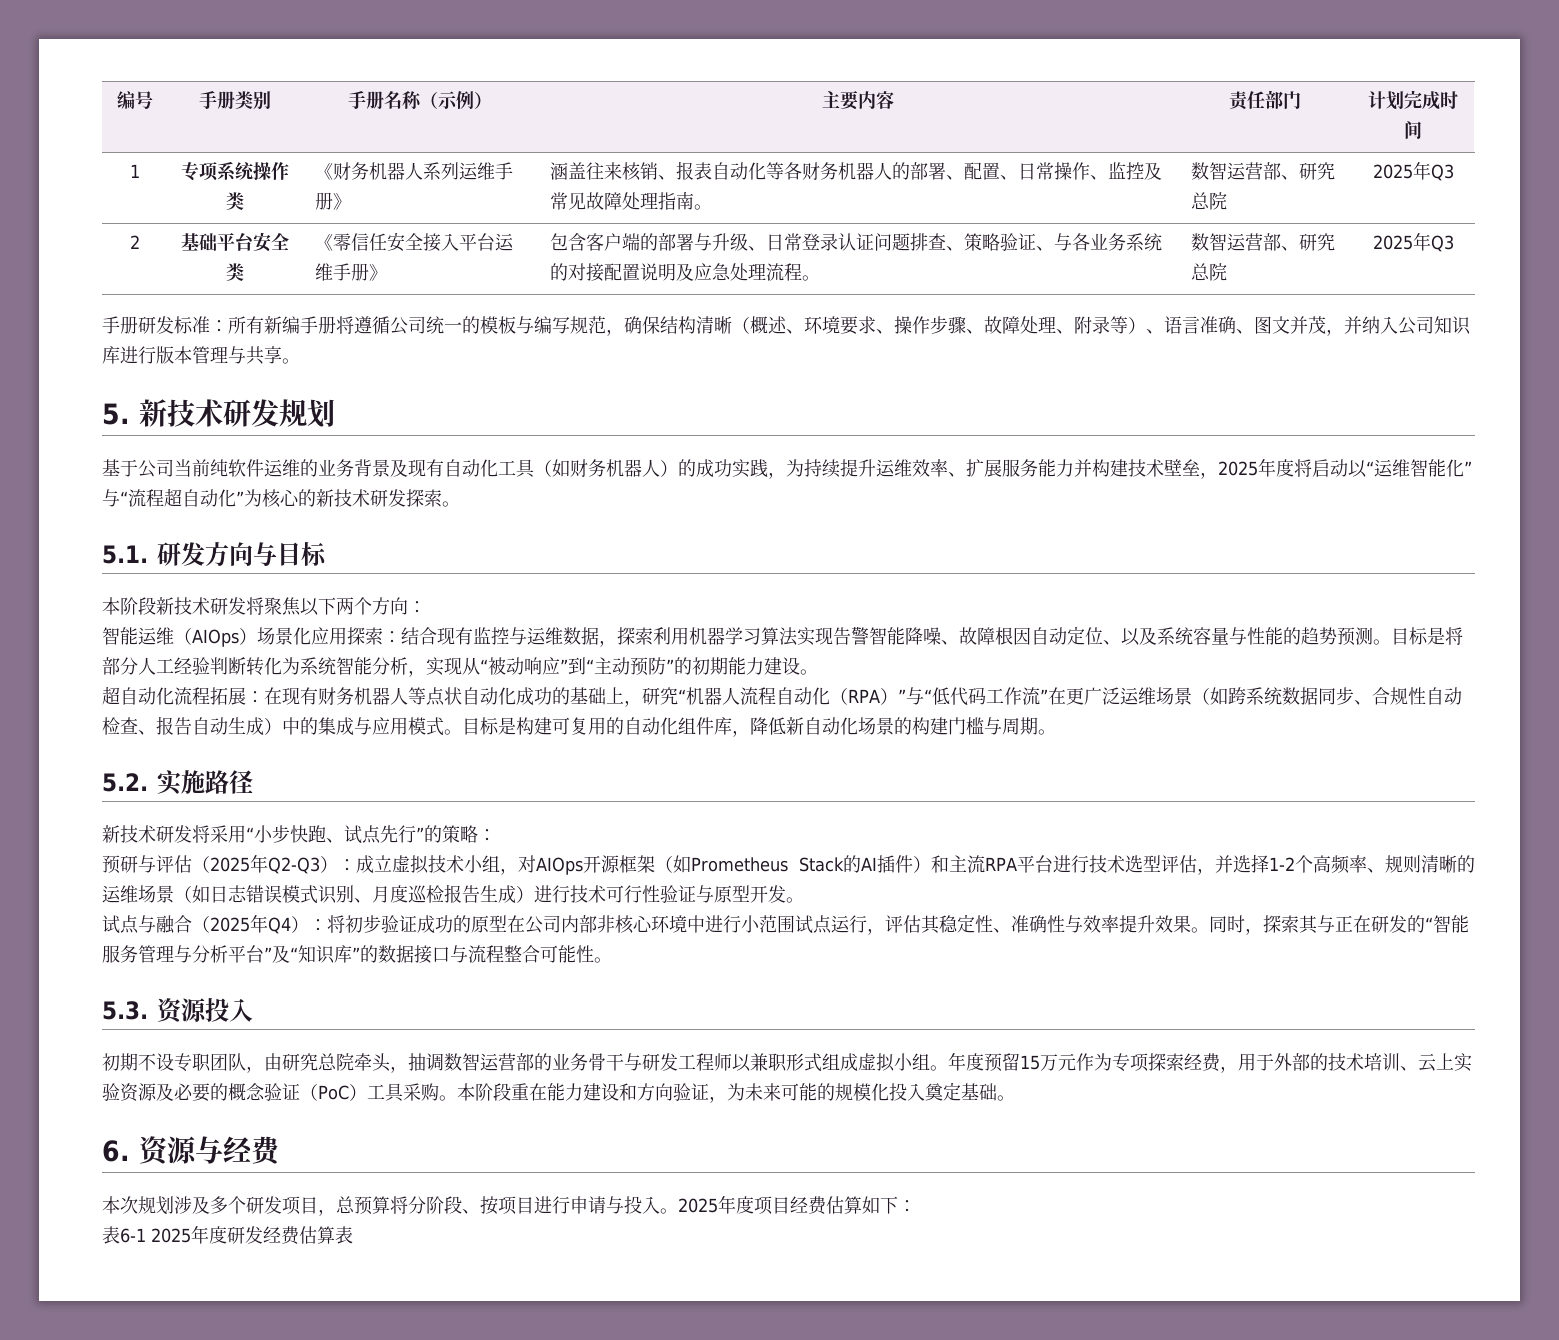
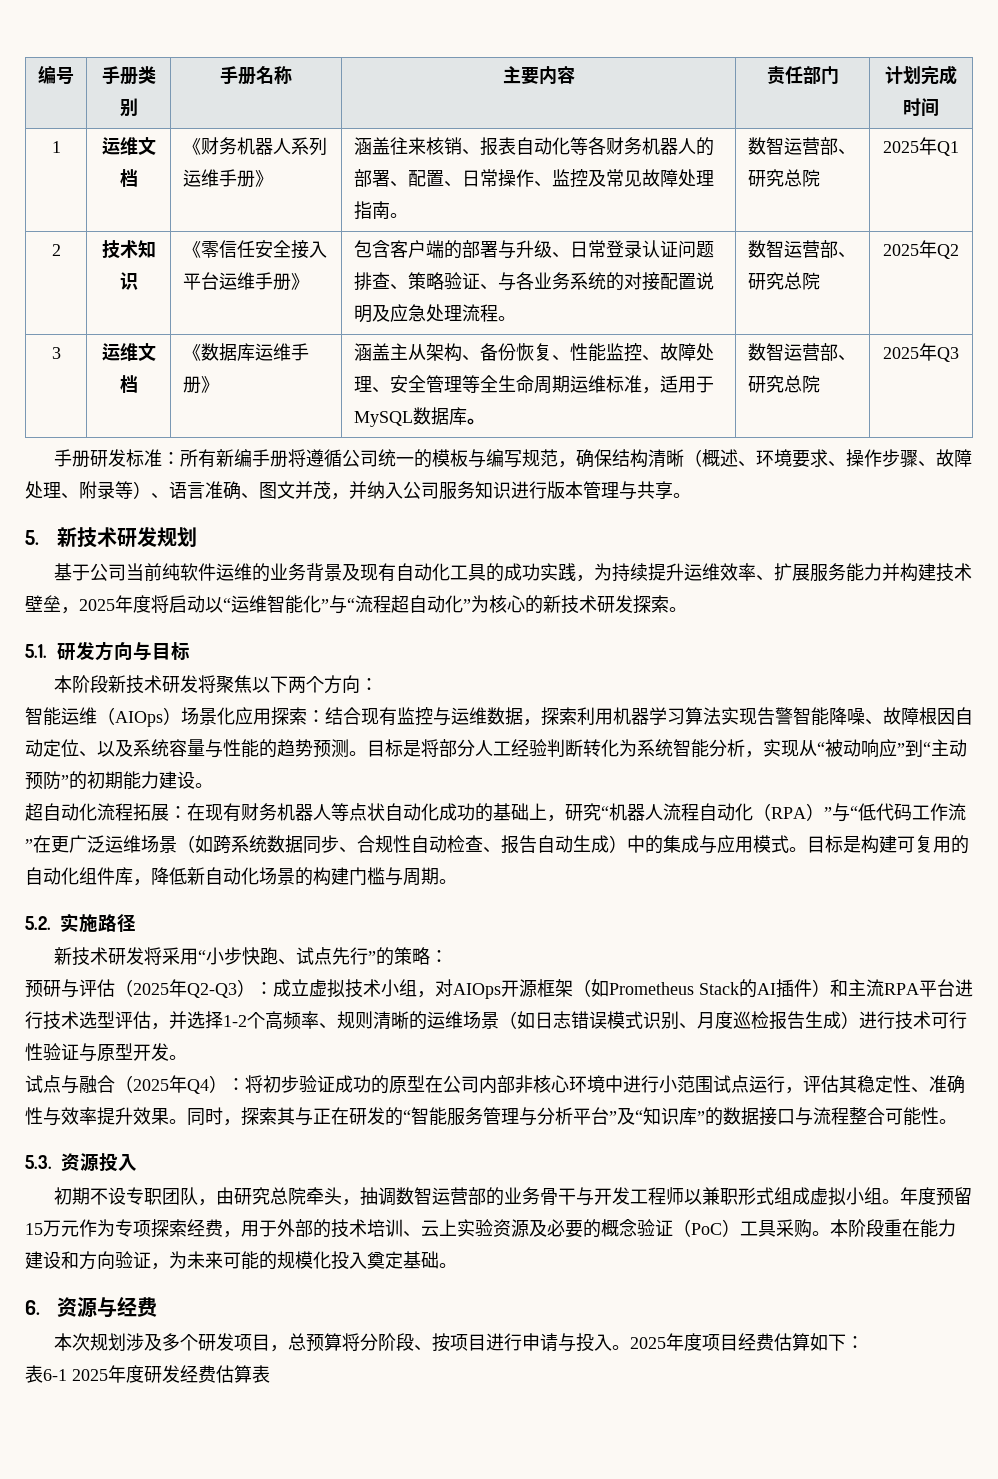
[420,91,492,109] （示例） -> (292, 75) none
[180,161,289,181] [225,192,244,210] 专项系统操作类 -> [101,137,156,156] [119,169,138,187] 运维文档
[1430,164,1454,181] Q3 -> [937,141,959,156] Q1
[180,232,289,252] [225,263,244,281] 基础平台安全类 -> [101,240,156,259] [119,272,138,290] 技术知识
(1227, 272) none -> [883,240,959,259] [51,347,61,359] [101,343,156,362] [119,375,138,393] [182,343,309,361] [182,376,219,393] [353,343,714,362] [353,375,714,394] [353,407,485,427] [747,343,856,361] [747,375,820,393] | 2025年Q2 // 3 | 运维文档 | 《数据库运维手册》 | 涵盖主从架构、备份恢复、性能监控、故障处理、安全管理等全生命周期运维标准，适用于MySQL数据库。 | 数智运营部、研究总院
[1434,316,1471,335] [102,346,120,364] 知识库 -> [439,481,511,500] 服务知识
[534,459,678,477] （如财务机器人） -> (487, 572) none
[642,1053,660,1071] 研 -> [594,1188,613,1205] 开

